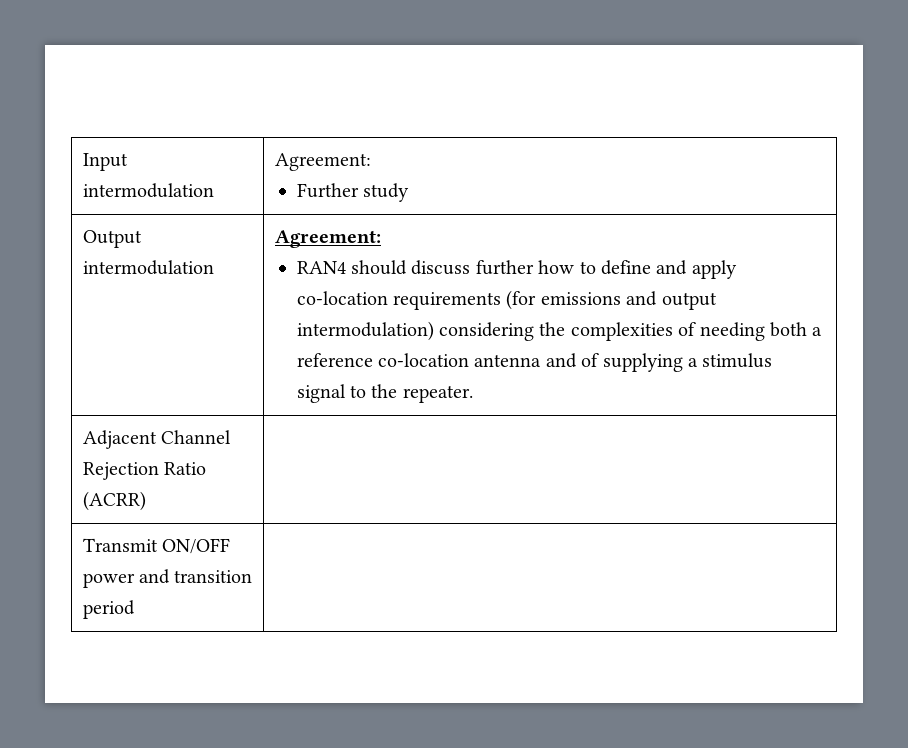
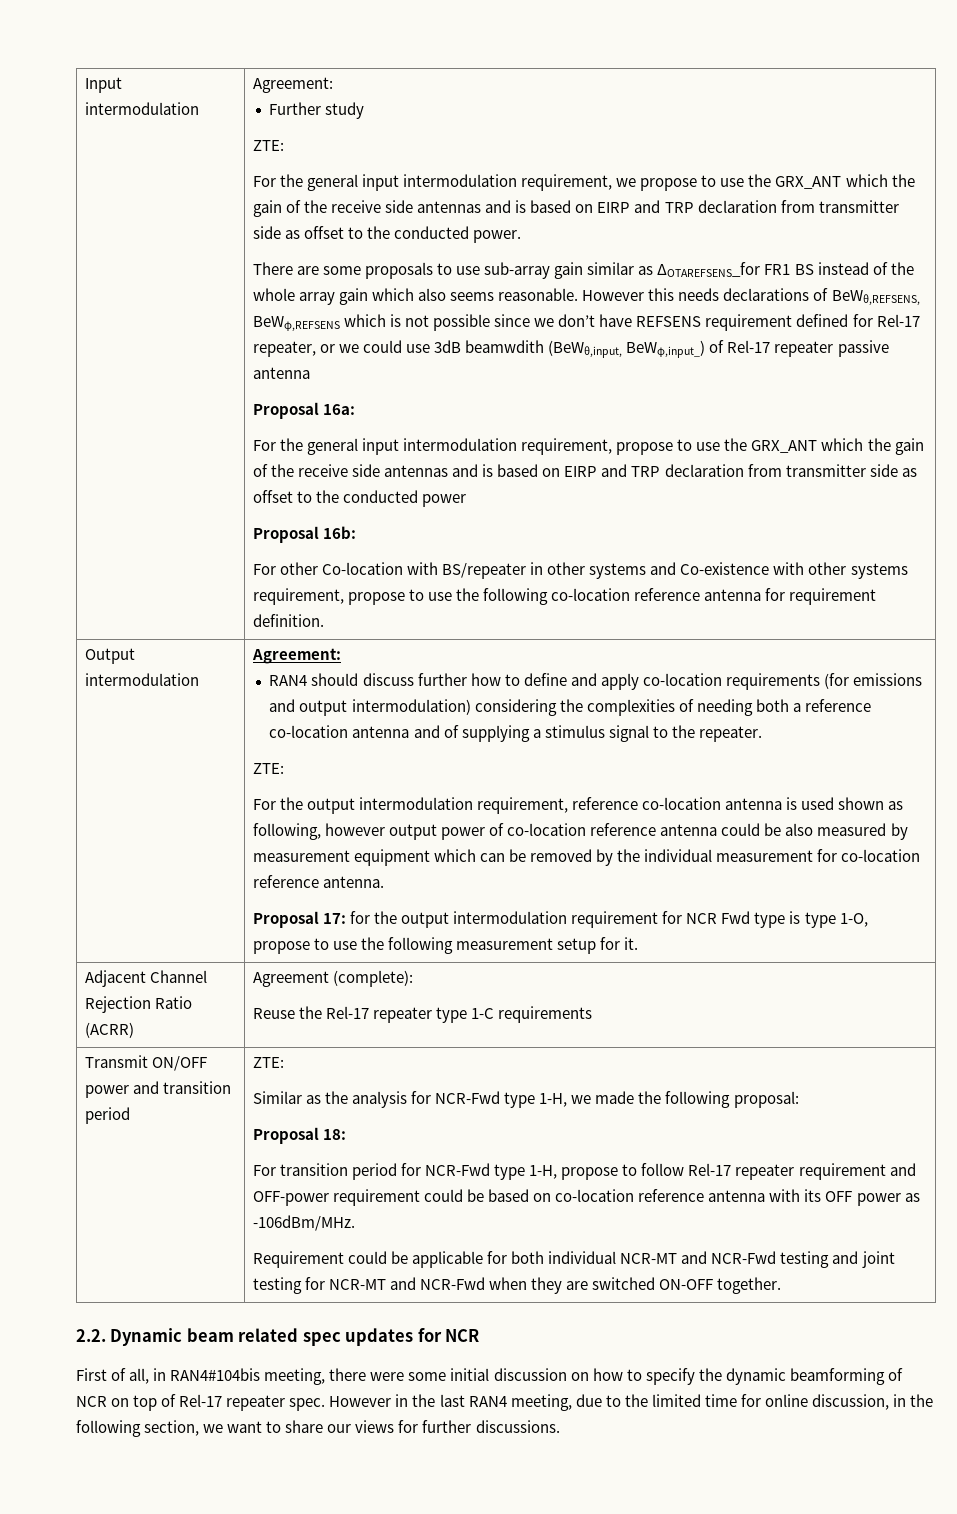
(409, 192) none -> [252,140,284,151] [252,174,915,191] [252,200,899,217] [252,226,522,243] [252,262,914,279] [252,288,920,305] [252,314,920,331] [252,340,889,358] [252,367,310,379] [252,402,355,419] [252,438,924,455] [252,464,917,477] [252,490,467,507] [252,526,356,543] [252,562,908,579] [252,588,877,605] [252,614,324,627] // ZTE: // For the general input intermodulation requirement, we propose to use the GRX_ANT which the gain of the receive side antennas and is based on EIRP and TRP declaration from transmitter side as offset to the conducted power. // There are some proposals to use sub-array gain similar as ΔOTAREFSENS_for FR1 BS instead of the whole array gain which also seems reasonable. However this needs declarations of BeWθ,REFSENS, BeWφ,REFSENS which is not possible since we don’t have REFSENS requirement defined for Rel-17 repeater, or we could use 3dB beamwdith (BeWθ,input, BeWφ,input_) of Rel-17 repeater passive antenna // Proposal 16a: // For the general input intermodulation requirement, propose to use the GRX_ANT which the gain of the receive side antennas and is based on EIRP and TRP declaration from transmitter side as offset to the conducted power // Proposal 16b: // For other Co-location with BS/repeater in other systems and Co-existence with other systems requirement, propose to use the following co-location reference antenna for requirement definition.
(473, 394) none -> [252,763,284,774] [252,797,904,814] [252,823,908,840] [252,849,921,866] [252,875,384,888] [252,911,868,928] [252,937,639,954] // ZTE: // For the output intermodulation requirement, reference co-location antenna is used shown as following, however output power of co-location reference antenna could be also measured by measurement equipment which can be removed by the individual measurement for co-location reference antenna. // Proposal 17: for the output intermodulation requirement for NCR Fwd type is type 1-O, propose to use the following measurement setup for it.
(146, 501) none -> [252,970,413,987] [252,1006,593,1023] Agreement (complete): // Reuse the Rel-17 repeater type 1-C requirements
(135, 609) none -> [252,1057,284,1068] [252,1091,799,1108] [252,1127,346,1144] [252,1163,916,1180] [252,1189,920,1206] [252,1215,355,1231] [252,1251,895,1268] [252,1277,782,1294] [76,1328,480,1346] [76,1368,903,1385] [76,1394,934,1411] [76,1420,560,1437] ZTE: // Similar as the analysis for NCR-Fwd type 1-H, we made the following proposal: // Proposal 18: // For transition period for NCR-Fwd type 1-H, propose to follow Rel-17 repeater requirement and OFF-power requirement could be based on co-location reference antenna with its OFF power as -106dBm/MHz. // Requirement could be applicable for both individual NCR-MT and NCR-Fwd testing and joint testing for NCR-MT and NCR-Fwd when they are switched ON-OFF together. // 2.2. Dynamic beam related spec updates for NCR // First of all, in RAN4#104bis meeting, there were some initial discussion on how to specify the dynamic beamforming of NCR on top of Rel-17 repeater spec. However in the last RAN4 meeting, due to the limited time for online discussion, in the following section, we want to share our views for further discussions.

